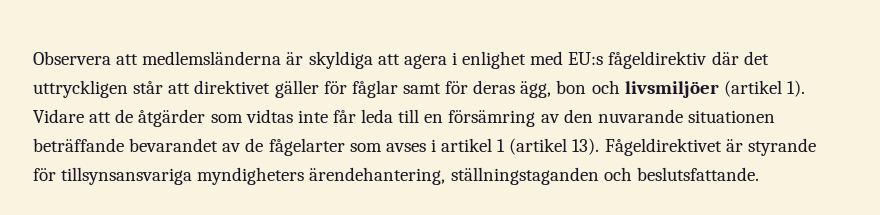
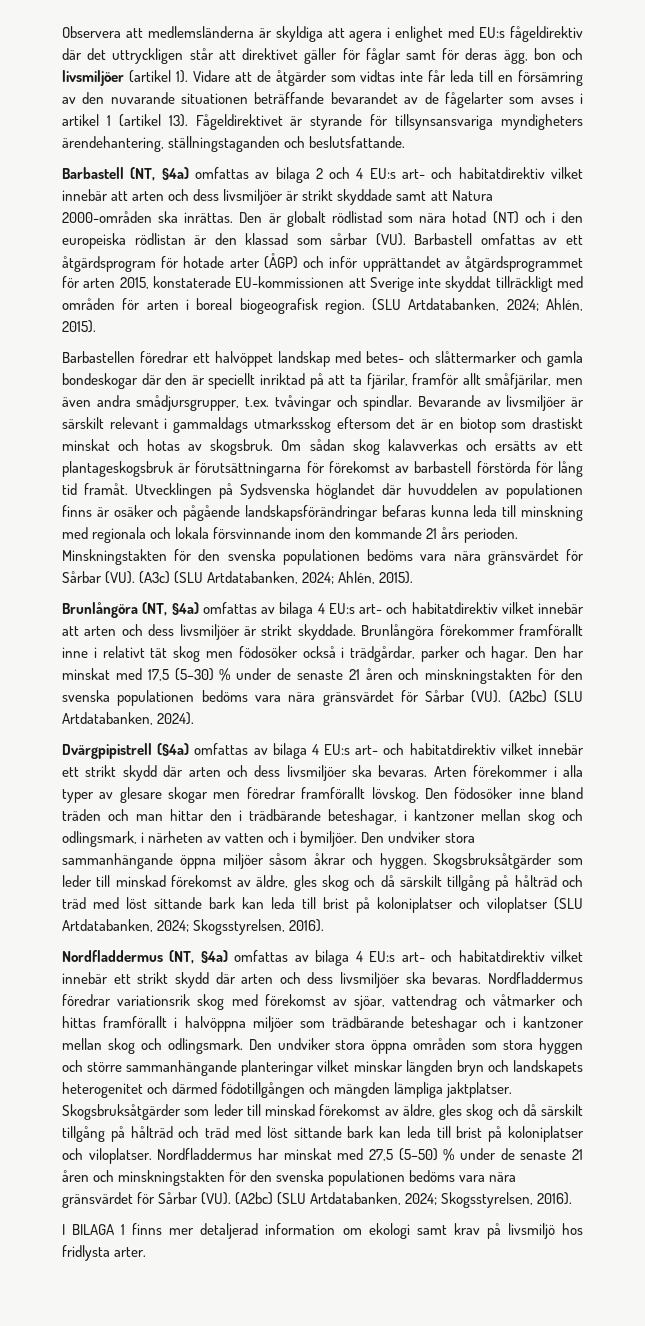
(759, 174) none -> [62,167,584,183] [62,189,493,205] [62,211,583,227] [62,233,583,249] [62,253,583,272] [62,276,583,292] [62,298,583,314] [62,320,96,333] [62,351,583,367] [62,373,584,389] [62,395,584,411] [62,417,584,433] [62,439,583,455] [62,461,583,477] [62,483,584,499] [62,505,583,521] [62,527,518,543] [62,549,584,565] [62,571,414,584] [62,602,584,618] [62,624,583,640] [62,646,584,662] [62,668,584,684] [62,690,584,706] [62,712,195,725] [62,743,584,759] [62,765,583,781] [62,787,584,803] [62,809,583,825] [62,831,475,847] [62,853,583,869] [62,875,583,891] [62,897,583,913] [62,919,325,935] [62,950,583,966] [62,972,583,988] [62,994,583,1010] [62,1016,584,1032] [62,1038,584,1054] [62,1060,584,1076] [62,1082,513,1098] [62,1104,583,1120] [62,1126,584,1142] [62,1148,584,1164] [62,1170,517,1186] [62,1192,573,1208] [62,1223,584,1239] [62,1245,147,1261] // Barbastell (NT, §4a) omfattas av bilaga 2 och 4 EU:s art- och habitatdirektiv vilket innebär att arten och dess livsmiljöer är strikt skyddade samt att Natura 2000-områden ska inrättas. Den är globalt rödlistad som nära hotad (NT) och i den europeiska rödlistan är den klassad som sårbar (VU). Barbastell omfattas av ett åtgärdsprogram för hotade arter (ÅGP) och inför upprättandet av åtgärdsprogrammet för arten 2015, konstaterade EU-kommissionen att Sverige inte skyddat tillräckligt med områden för arten i boreal biogeografisk region. (SLU Artdatabanken, 2024; Ahlén, 2015). // Barbastellen föredrar ett halvöppet landskap med betes- och slåttermarker och gamla bondeskogar där den är speciellt inriktad på att ta fjärilar, framför allt småfjärilar, men även andra smådjursgrupper, t.ex. tvåvingar och spindlar. Bevarande av livsmiljöer är särskilt relevant i gammaldags utmarksskog eftersom det är en biotop som drastiskt minskat och hotas av skogsbruk. Om sådan skog kalavverkas och ersätts av ett plantageskogsbruk är förutsättningarna för förekomst av barbastell förstörda för lång tid framåt. Utvecklingen på Sydsvenska höglandet där huvuddelen av populationen finns är osäker och pågående landskapsförändringar befaras kunna leda till minskning med regionala och lokala försvinnande inom den kommande 21 års perioden. Minskningstakten för den svenska populationen bedöms vara nära gränsvärdet för Sårbar (VU). (A3c) (SLU Artdatabanken, 2024; Ahlén, 2015). // Brunlångöra (NT, §4a) omfattas av bilaga 4 EU:s art- och habitatdirektiv vilket innebär att arten och dess livsmiljöer är strikt skyddade. Brunlångöra förekommer framförallt inne i relativt tät skog men födosöker också i trädgårdar, parker och hagar. Den har minskat med 17,5 (5–30) % under de senaste 21 åren och minskningstakten för den svenska populationen bedöms vara nära gränsvärdet för Sårbar (VU). (A2bc) (SLU Artdatabanken, 2024). // Dvärgpipistrell (§4a) omfattas av bilaga 4 EU:s art- och habitatdirektiv vilket innebär ett strikt skydd där arten och dess livsmiljöer ska bevaras. Arten förekommer i alla typer av glesare skogar men föredrar framförallt lövskog. Den födosöker inne bland träden och man hittar den i trädbärande beteshagar, i kantzoner mellan skog och odlingsmark, i närheten av vatten och i bymiljöer. Den undviker stora sammanhängande öppna miljöer såsom åkrar och hyggen. Skogsbruksåtgärder som leder till minskad förekomst av äldre, gles skog och då särskilt tillgång på hålträd och träd med löst sittande bark kan leda till brist på koloniplatser och viloplatser (SLU Artdatabanken, 2024; Skogsstyrelsen, 2016). // Nordfladdermus (NT, §4a) omfattas av bilaga 4 EU:s art- och habitatdirektiv vilket innebär ett strikt skydd där arten och dess livsmiljöer ska bevaras. Nordfladdermus föredrar variationsrik skog med förekomst av sjöar, vattendrag och våtmarker och hittas framförallt i halvöppna miljöer som trädbärande beteshagar och i kantzoner mellan skog och odlingsmark. Den undviker stora öppna områden som stora hyggen och större sammanhängande planteringar vilket minskar längden bryn och landskapets heterogenitet och därmed födotillgången och mängden lämpliga jaktplatser. Skogsbruksåtgärder som leder till minskad förekomst av äldre, gles skog och då särskilt tillgång på hålträd och träd med löst sittande bark kan leda till brist på koloniplatser och viloplatser. Nordfladdermus har minskat med 27,5 (5–50) % under de senaste 21 åren och minskningstakten för den svenska populationen bedöms vara nära gränsvärdet för Sårbar (VU). (A2bc) (SLU Artdatabanken, 2024; Skogsstyrelsen, 2016). // I BILAGA 1 finns mer detaljerad information om ekologi samt krav på livsmiljö hos fridlysta arter.

